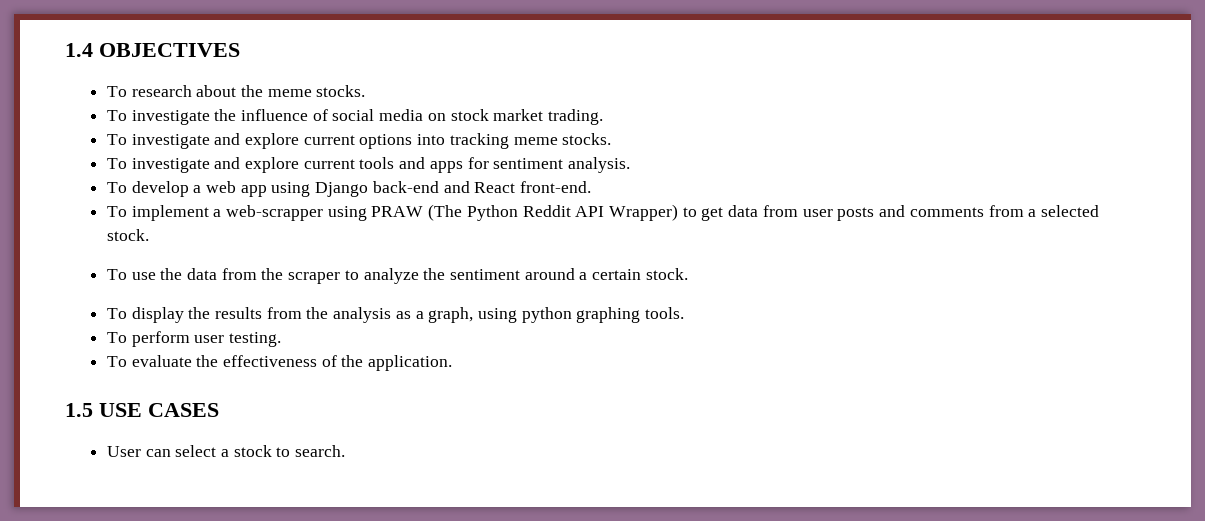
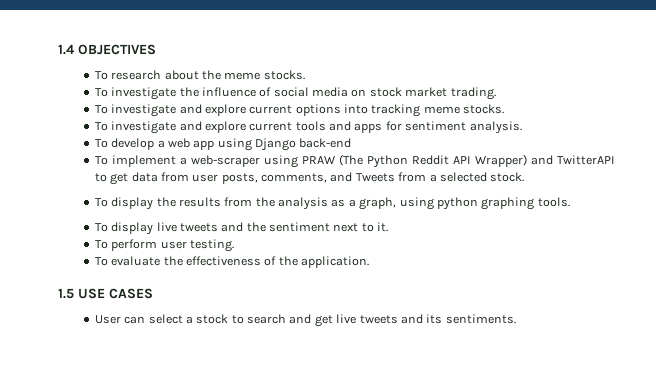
[443,181,592,193] and React front-end. -> (352, 143) none
[225,205,323,221] web-scrapper -> [190,155,260,167] web-scraper
(679, 212) none -> [530,155,615,165] and TwitterAPI
[837,205,984,221] posts and comments -> [221,172,395,184] posts, comments, and Tweets
[106,268,688,284] // To use the data from the scraper to analyze the sentiment around a certain stock. -> (525, 177) none
(685, 313) none -> [94,222,389,235] // To display live tweets and the sentiment next to it.
[295,445,346,457] search. -> [247,314,516,327] search and get live tweets and its sentiments.

